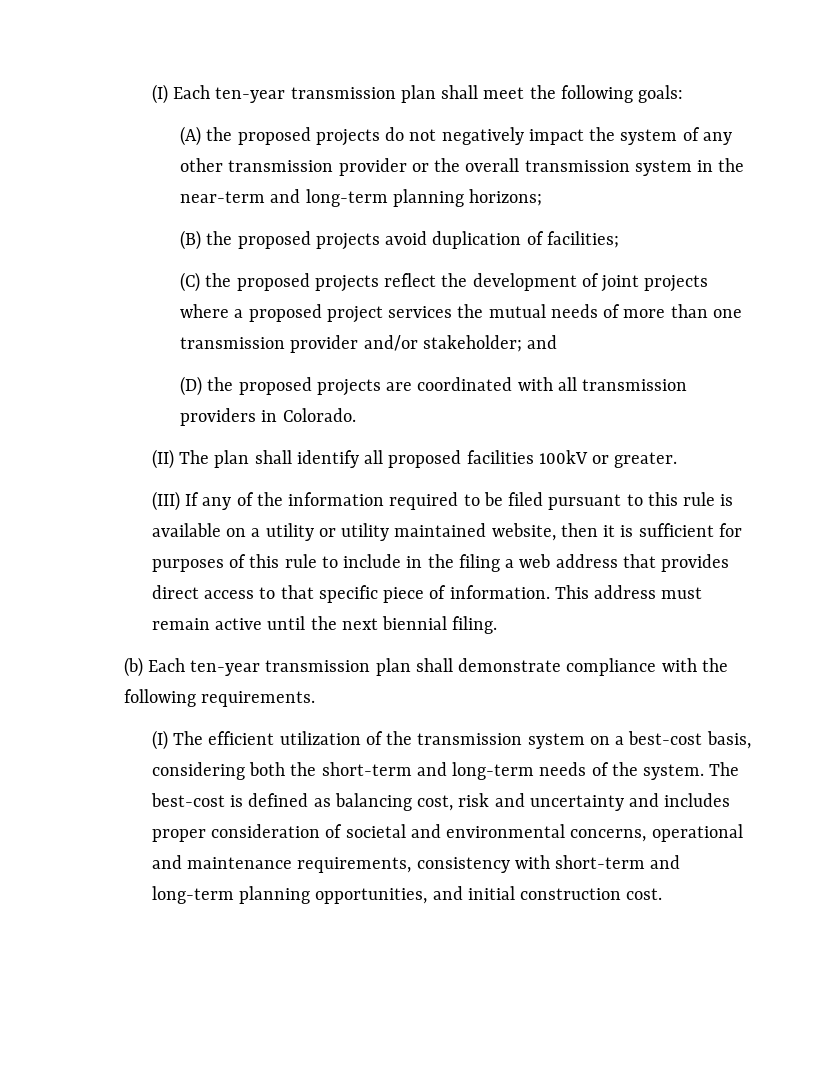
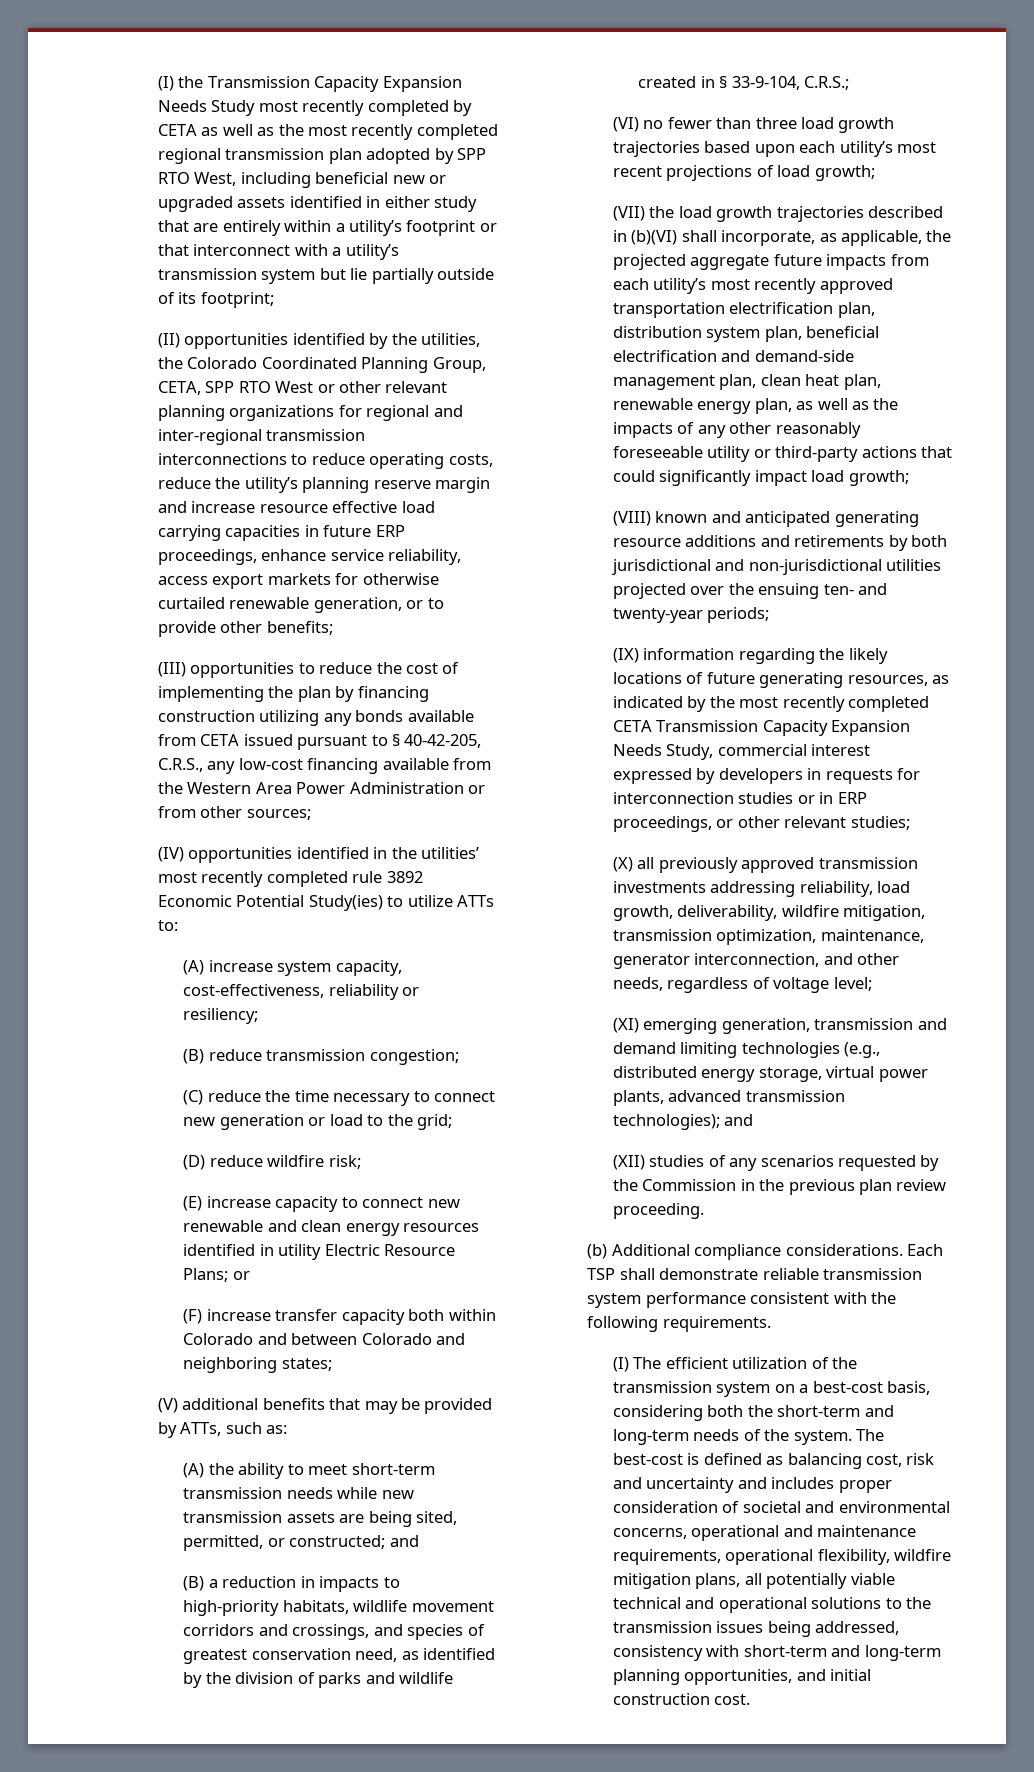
[151,84,684,104] [180,126,732,146] [180,158,745,176] [180,189,543,207] [180,230,619,250] [180,272,709,292] [180,304,742,323] [180,335,558,353] [180,376,688,396] [180,408,356,426] [151,449,678,469] [151,491,734,511] [151,523,742,541] [151,554,730,572] [151,585,703,603] [151,616,498,634] [123,657,657,677] (I) Each ten-year transmission plan shall meet the following goals: // (A) the proposed projects do not negatively impact the system of any other transmission provider or the overall transmission system in the near-term and long-term planning horizons; // (B) the proposed projects avoid duplication of facilities; // (C) the proposed projects reflect the development of joint projects where a proposed project services the mutual needs of more than one transmission provider and/or stakeholder; and // (D) the proposed projects are coordinated with all transmission providers in Colorado. // (II) The plan shall identify all proposed facilities 100kV or greater. // (III) If any of the information required to be filed pursuant to this rule is available on a utility or utility maintained website, then it is sufficient for purposes of this rule to include in the filing a web address that provides direct access to that specific piece of information. This address must remain active until the next biennial filing. // (b) Each ten-year transmission plan shall demonstrate compliance -> [157,76,462,92] [157,100,472,116] [157,124,498,140] [157,148,486,164] [157,172,446,188] [157,196,477,212] [157,220,497,236] [157,244,399,260] [157,268,494,284] [157,292,274,308] [157,333,480,349] [157,357,486,373] [157,381,448,395] [157,405,463,421] [157,429,366,445] [157,453,493,469] [157,477,490,493] [157,501,435,513] [157,525,405,541] [157,549,462,565] [157,573,439,589] [157,597,444,613] [157,621,333,637] [157,662,460,678] [157,686,429,702] [157,710,474,726] [157,734,482,750] [157,758,491,774] [157,782,485,794] [157,806,311,820] [157,847,479,863] [157,871,423,887] [157,895,494,911] [157,920,178,931] [183,960,402,976] [183,984,420,1000] [183,1008,259,1024] [183,1049,459,1065] [183,1090,495,1106] [183,1114,452,1130] [183,1155,361,1170] [183,1196,460,1212] [183,1220,480,1236] [183,1244,456,1260] [183,1268,250,1282] [183,1309,496,1325] [183,1333,466,1345] [183,1357,332,1373] [157,1398,493,1414] [157,1422,288,1438] [183,1463,435,1479] [183,1487,414,1499] [183,1511,458,1527] [183,1535,419,1551] [183,1576,400,1592] [183,1600,494,1616] [183,1624,485,1640] [183,1648,496,1664] [183,1672,453,1688] [638,76,850,90] [612,117,895,133] [612,141,936,157] [612,165,875,181] [612,206,943,222] [612,230,952,246] [612,254,929,270] [612,278,893,294] [612,302,875,318] [612,326,880,342] [612,350,854,362] [612,374,881,390] [612,398,899,414] [612,422,861,438] [612,446,952,462] [612,470,909,486] [612,511,919,527] [612,535,947,551] [611,559,942,575] [612,583,887,599] [612,607,770,623] [612,648,888,664] [612,672,949,688] [612,696,929,712] [612,720,911,736] [612,744,871,760] [612,768,920,784] [612,792,867,804] [612,816,910,832] [612,857,918,873] [612,881,911,897] [612,905,926,921] [612,929,924,945] [612,953,900,969] [612,977,872,993] [612,1018,947,1034] [612,1042,881,1058] [612,1066,928,1082] [612,1090,845,1106] [612,1114,754,1130] [612,1155,940,1171] [612,1179,947,1195] [612,1203,704,1219] [587,1244,943,1260] [587,1268,922,1280] [587,1292,830,1308] (I) the Transmission Capacity Expansion Needs Study most recently completed by CETA as well as the most recently completed regional transmission plan adopted by SPP RTO West, including beneficial new or upgraded assets identified in either study that are entirely within a utility’s footprint or that interconnect with a utility’s transmission system but lie partially outside of its footprint; // (II) opportunities identified by the utilities, the Colorado Coordinated Planning Group, CETA, SPP RTO West or other relevant planning organizations for regional and inter-regional transmission interconnections to reduce operating costs, reduce the utility’s planning reserve margin and increase resource effective load carrying capacities in future ERP proceedings, enhance service reliability, access export markets for otherwise curtailed renewable generation, or to provide other benefits; // (III) opportunities to reduce the cost of implementing the plan by financing construction utilizing any bonds available from CETA issued pursuant to § 40-42-205, C.R.S., any low-cost financing available from the Western Area Power Administration or from other sources; // (IV) opportunities identified in the utilities’ most recently completed rule 3892 Economic Potential Study(ies) to utilize ATTs to: // (A) increase system capacity, cost-effectiveness, reliability or resiliency; // (B) reduce transmission congestion; // (C) reduce the time necessary to connect new generation or load to the grid; // (D) reduce wildfire risk; // (E) increase capacity to connect new renewable and clean energy resources identified in utility Electric Resource Plans; or // (F) increase transfer capacity both within Colorado and between Colorado and neighboring states; // (V) additional benefits that may be provided by ATTs, such as: // (A) the ability to meet short-term transmission needs while new transmission assets are being sited, permitted, or constructed; and // (B) a reduction in impacts to high-priority habitats, wildlife movement corridors and crossings, and species of greatest conservation need, as identified by the division of parks and wildlife created in § 33-9-104, C.R.S.; // (VI) no fewer than three load growth trajectories based upon each utility’s most recent projections of load growth; // (VII) the load growth trajectories described in (b)(VI) shall incorporate, as applicable, the projected aggregate future impacts from each utility’s most recently approved transportation electrification plan, distribution system plan, beneficial electrification and demand-side management plan, clean heat plan, renewable energy plan, as well as the impacts of any other reasonably foreseeable utility or third-party actions that could significantly impact load growth; // (VIII) known and anticipated generating resource additions and retirements by both jurisdictional and non-jurisdictional utilities projected over the ensuing ten- and twenty-year periods; // (IX) information regarding the likely locations of future generating resources, as indicated by the most recently completed CETA Transmission Capacity Expansion Needs Study, commercial interest expressed by developers in requests for interconnection studies or in ERP proceedings, or other relevant studies; // (X) all previously approved transmission investments addressing reliability, load growth, deliverability, wildfire mitigation, transmission optimization, maintenance, generator interconnection, and other needs, regardless of voltage level; // (XI) emerging generation, transmission and demand limiting technologies (e.g., distributed energy storage, virtual power plants, advanced transmission technologies); and // (XII) studies of any scenarios requested by the Commission in the previous plan review proceeding. // (b) Additional compliance considerations. Each TSP shall demonstrate reliable transmission system performance consistent
(412, 865) none -> [725,1549,952,1565] [612,1573,895,1589] [612,1597,931,1613] [612,1621,900,1637] operational flexibility, wildfire mitigation plans, all potentially viable technical and operational solutions to the transmission issues being addressed,

